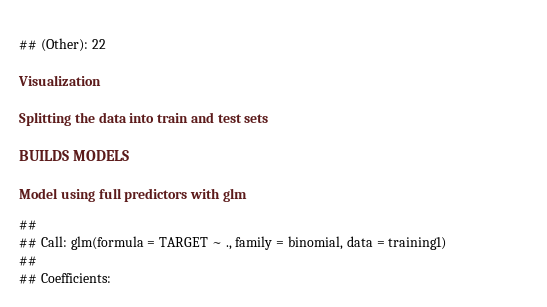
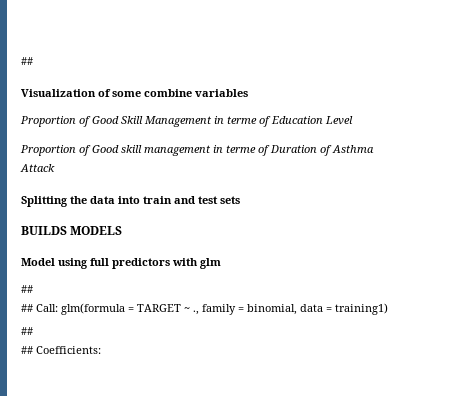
[19,38,106,52] ## (Other): 22 -> [21,57,33,65] ##
(101, 80) none -> [98,89,248,97] [20,116,353,127] [20,145,374,156] [20,164,55,172] of some combine variables // Proportion of Good Skill Management in terme of Education Level // Proportion of Good skill management in terme of Duration of Asthma Attack

